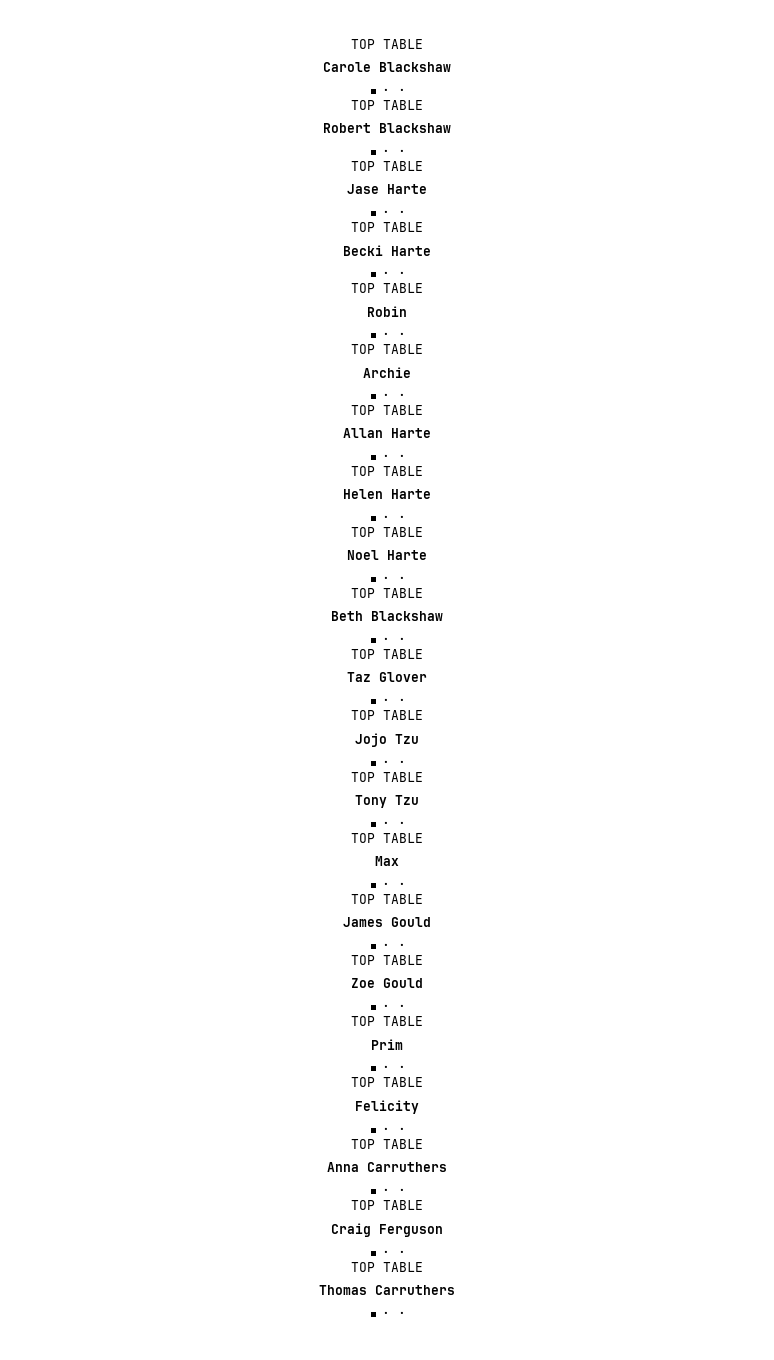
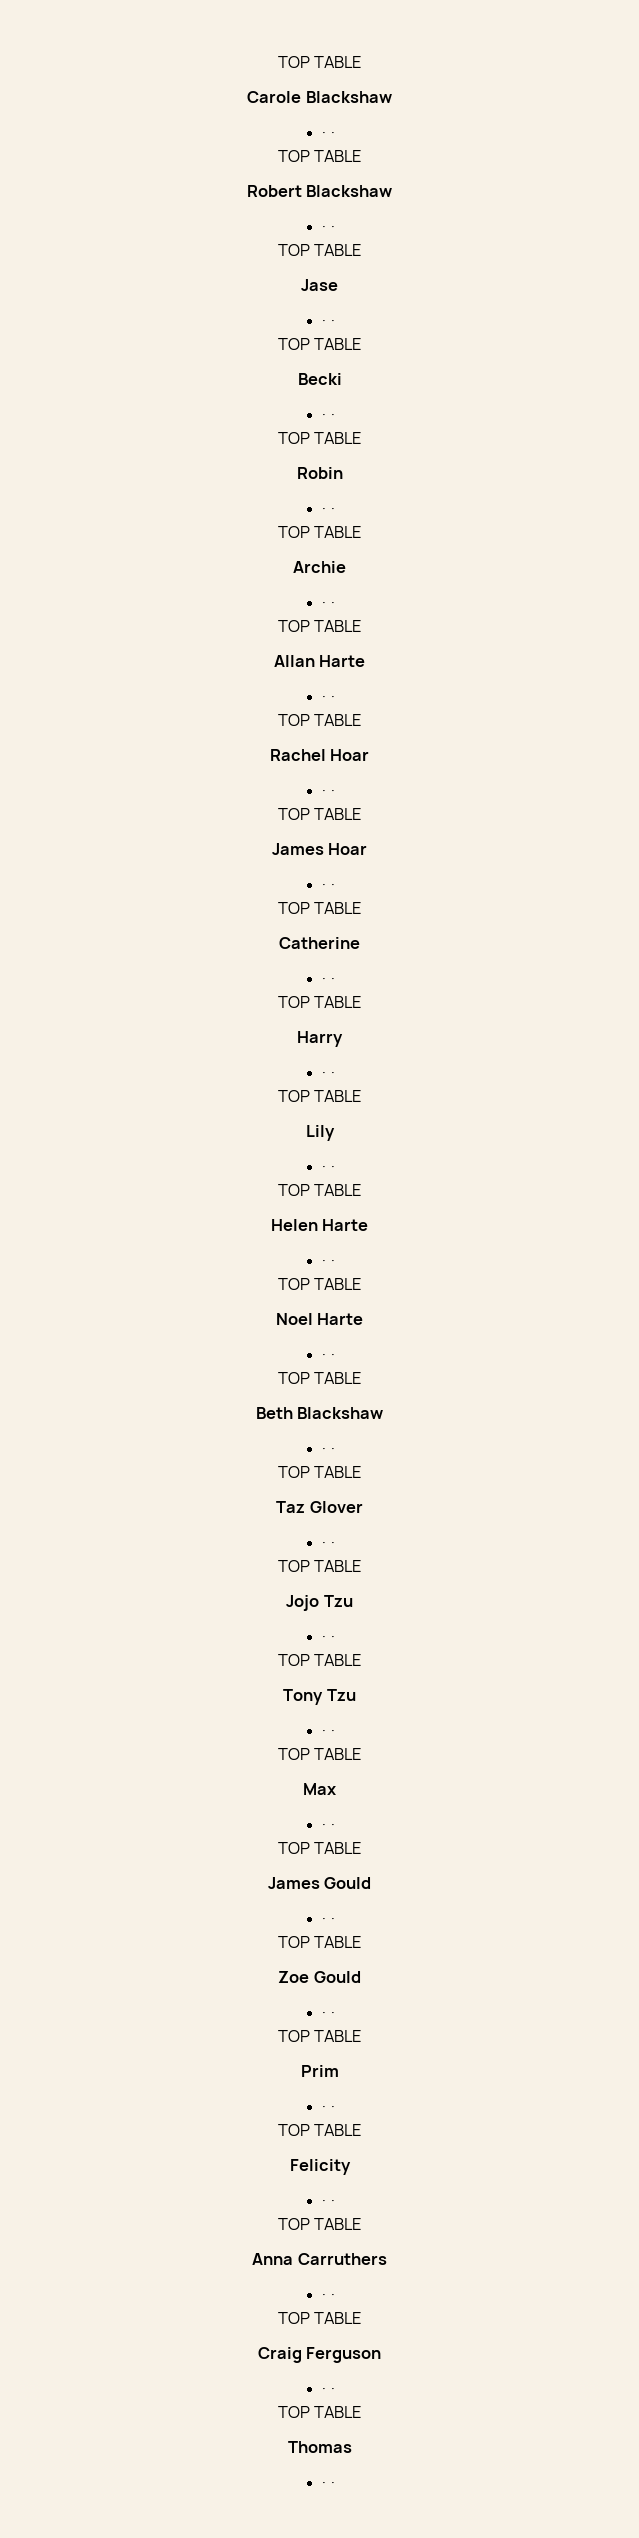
[387,184,427,194] Harte -> (338, 285) none
[391,246,431,256] Harte -> (342, 379) none
(423, 471) none -> [269,749,370,761] [322,790,335,796] [277,808,362,820] [271,843,368,855] [322,884,335,890] [277,902,362,914] [279,937,360,949] [322,978,335,984] [277,996,362,1008] [297,1031,343,1047] [322,1072,335,1078] [277,1090,362,1102] [305,1125,335,1141] [322,1166,335,1172] [277,1184,362,1196] // Rachel Hoar // · · // TOP TABLE // James Hoar // · · // TOP TABLE // Catherine // · · // TOP TABLE // Harry // · · // TOP TABLE // Lily // · · // TOP TABLE
[375,1285,455,1295] Carruthers -> (352, 2447) none

